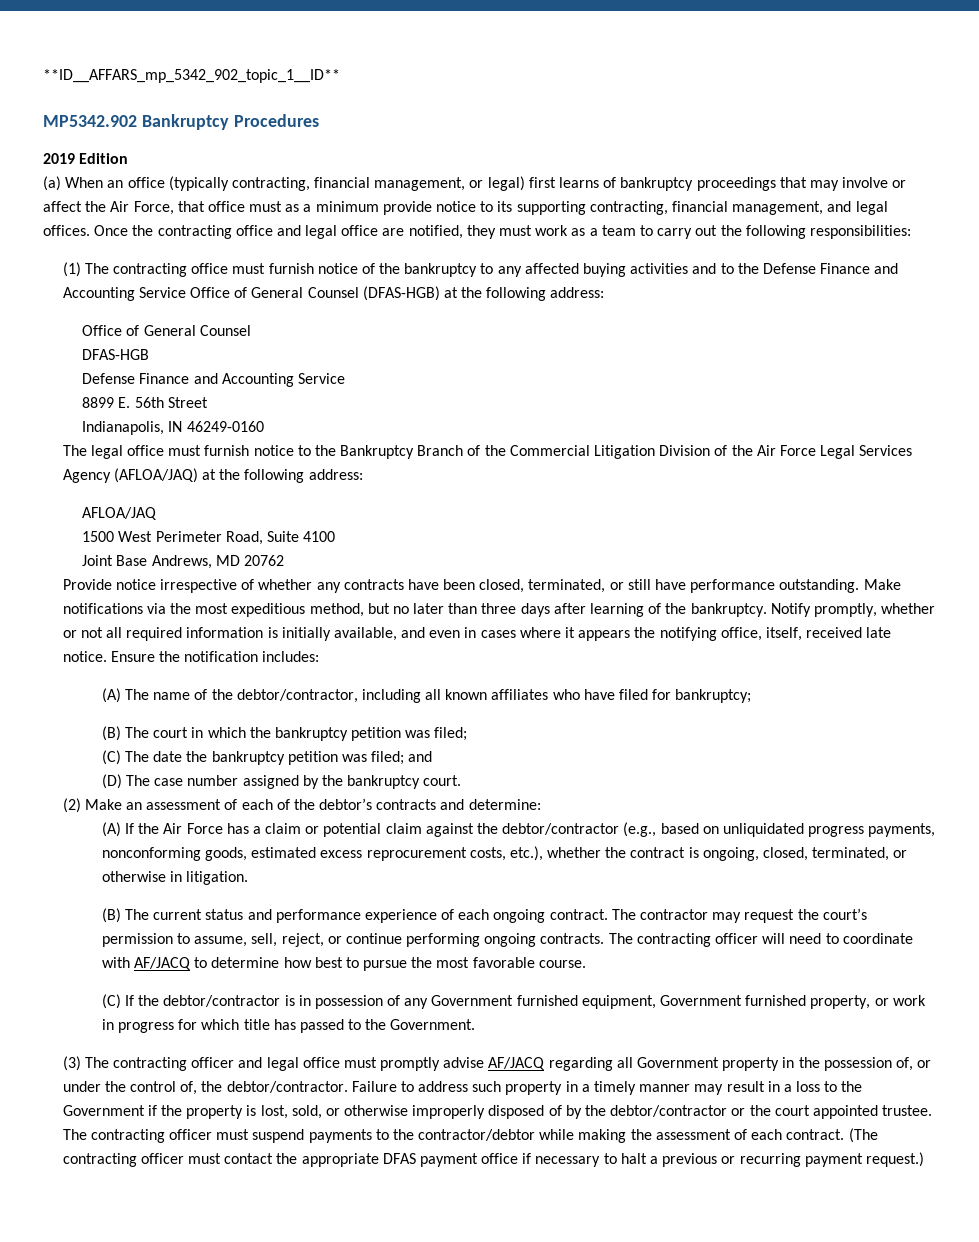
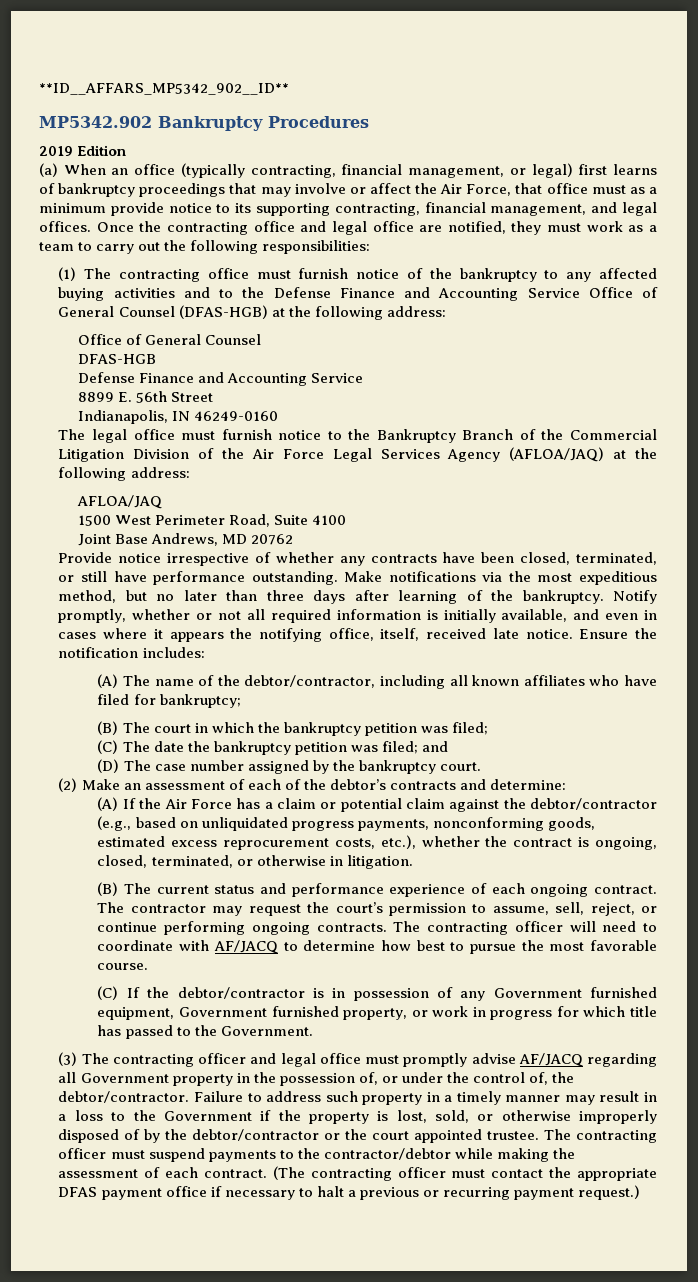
[43,69,340,83] **ID__AFFARS_mp_5342_902_topic_1__ID** -> [39,83,289,95] **ID__AFFARS_MP5342_902__ID**

